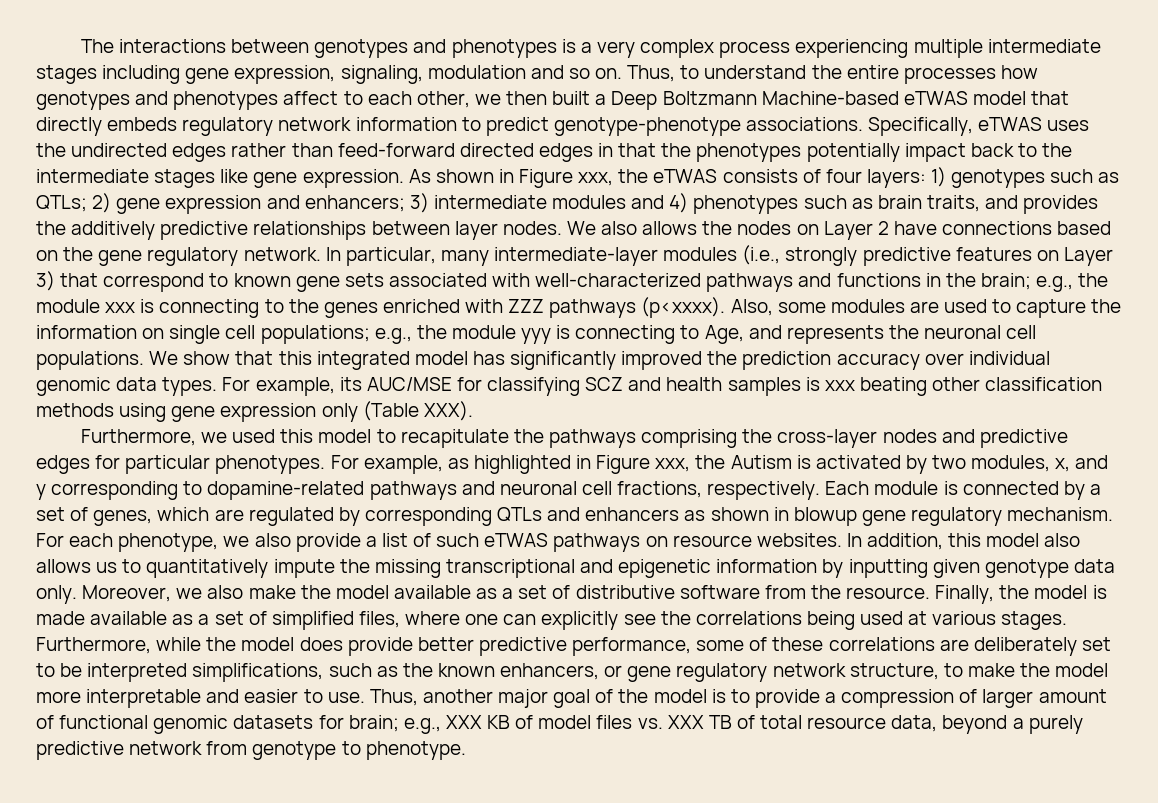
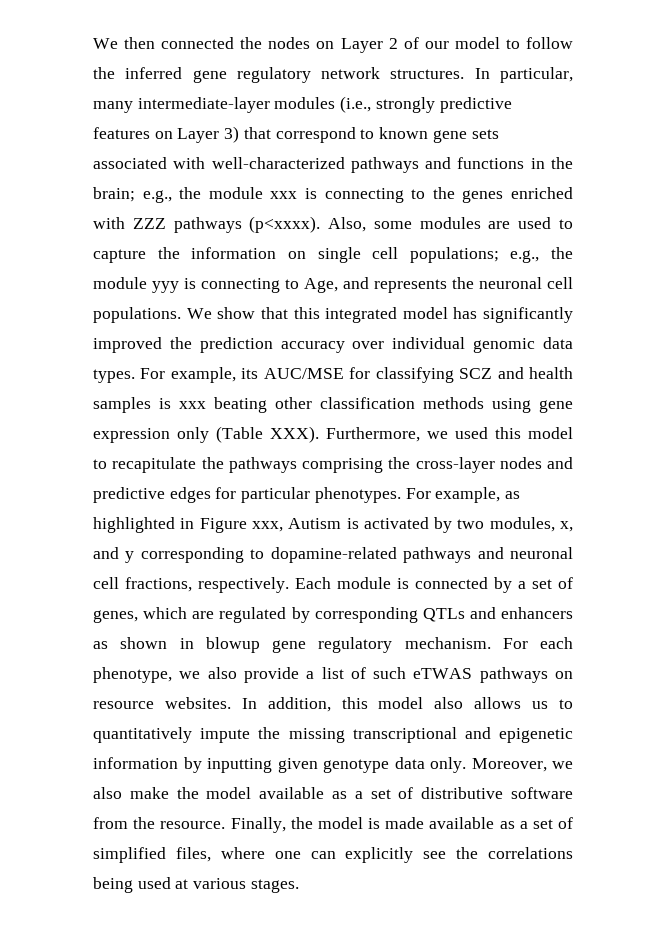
[80,39,1101,58] [36,65,1038,84] [36,91,1070,110] [36,117,1090,136] [36,143,1073,162] [36,167,1120,188] [36,193,1099,214] [36,221,698,240] The interactions between genotypes and phenotypes is a very complex process experiencing multiple intermediate stages including gene expression, signaling, modulation and so on. Thus, to understand the entire processes how genotypes and phenotypes affect to each other, we then built a Deep Boltzmann Machine-based eTWAS model that directly embeds regulatory network information to predict genotype-phenotype associations. Specifically, eTWAS uses the undirected edges rather than feed-forward directed edges in that the phenotypes potentially impact back to the intermediate stages like gene expression. As shown in Figure xxx, the eTWAS consists of four layers: 1) genotypes such as QTLs; 2) gene expression and enhancers; 3) intermediate modules and 4) phenotypes such as brain traits, and provides the additively predictive relationships between layer nodes. We also allows -> [93,37,235,49] We then connected
[893,221,1112,235] [36,247,321,266] have connections based on the gene regulatory network. -> [403,37,573,49] [93,67,465,83] of our model to follow the inferred gene regulatory network structures.
(473, 411) // -> (319, 434) none
[695,455,726,469] the -> (283, 526) none
[36,637,1111,656] [36,663,1109,682] [36,689,1107,708] [36,715,1083,734] [36,741,466,760] Furthermore, while the model does provide better predictive performance, some of these correlations are deliberately set to be interpreted simplifications, such as the known enhancers, or gene regulatory network structure, to make the model more interpretable and easier to use. Thus, another major goal of the model is to provide a compression of larger amount of functional genomic datasets for brain; e.g., XXX KB of model files vs. XXX TB of total resource data, beyond a purely predictive network from genotype to phenotype. -> (299, 886) none

